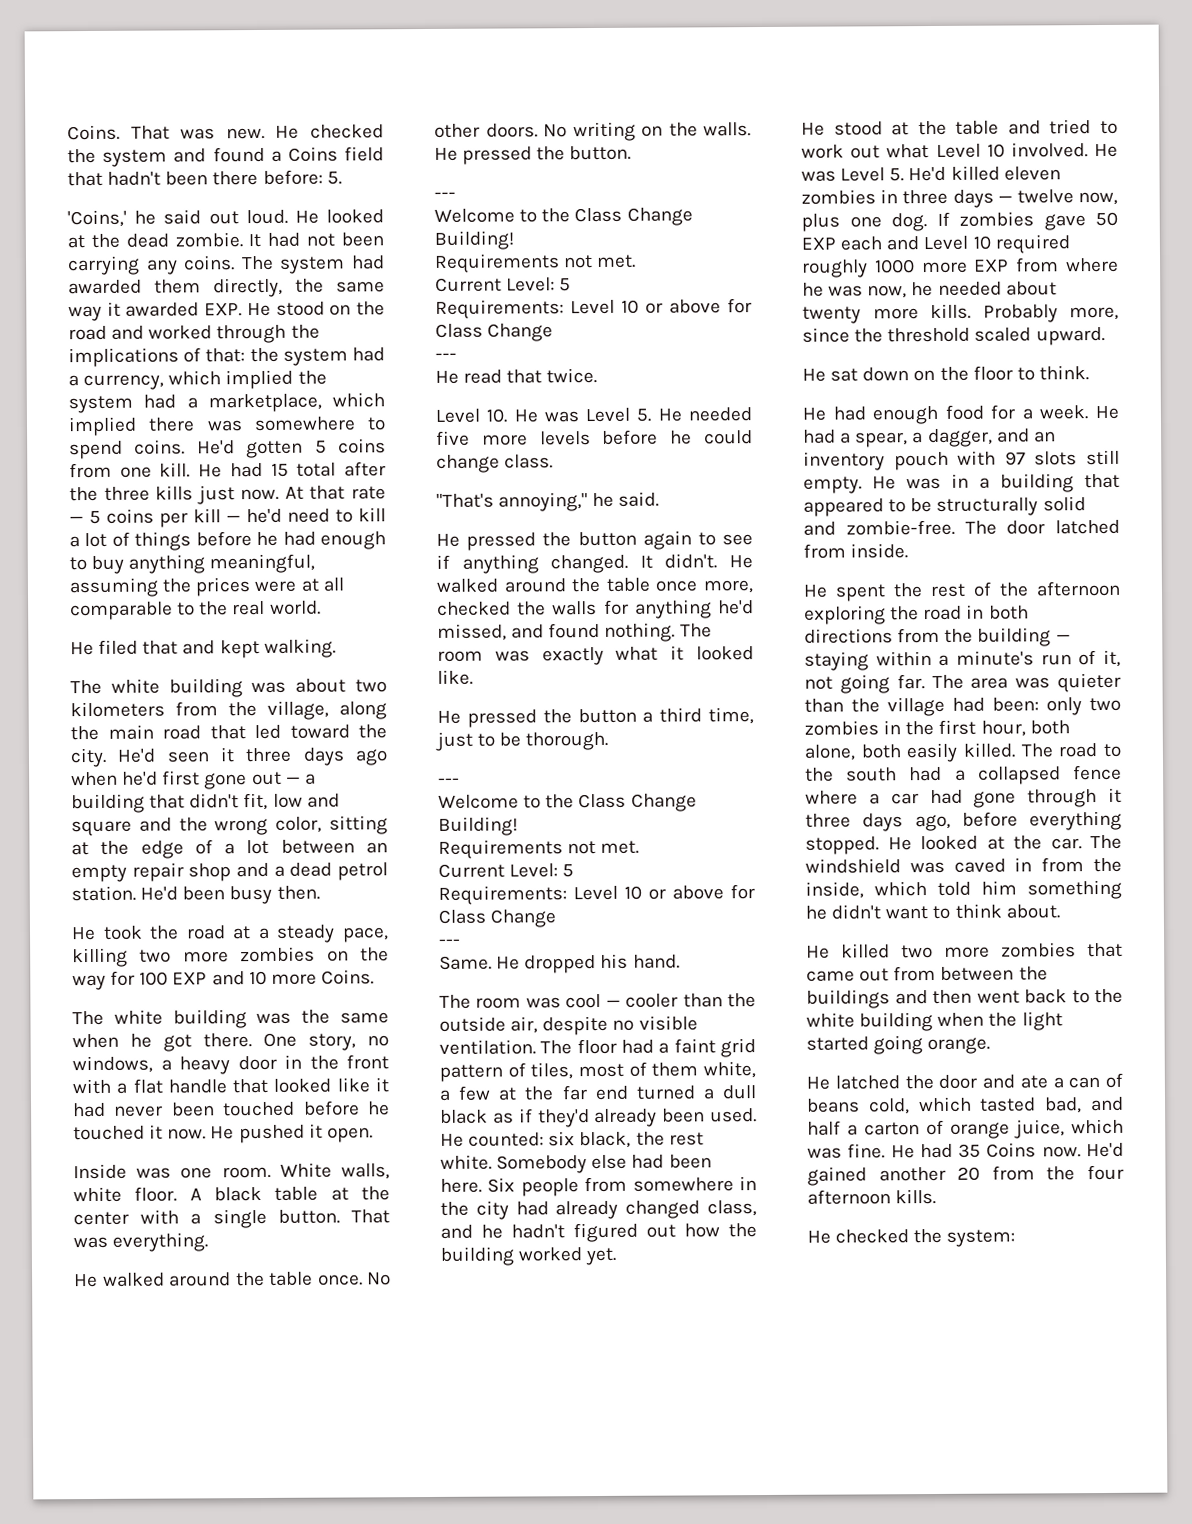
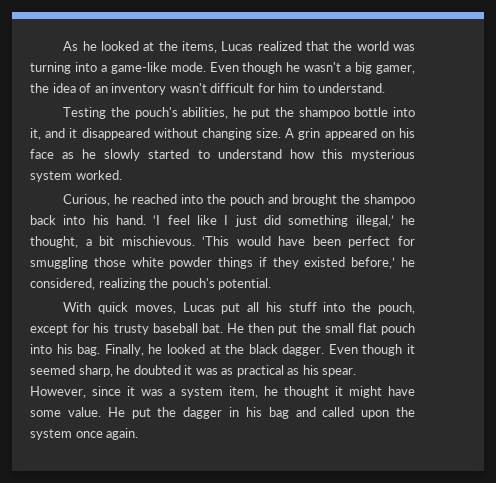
[67,124,384,141] [67,146,384,167] [67,169,342,187] [67,209,384,228] [67,232,384,249] [67,255,385,276] [68,277,385,298] [68,301,385,322] [68,324,320,344] [68,347,386,368] [68,369,327,391] [68,392,385,414] [68,416,386,437] [69,438,386,460] [69,461,387,479] [69,485,386,505] [69,507,386,528] [69,531,386,551] [69,553,316,574] [69,577,344,598] [70,600,321,621] [70,638,336,659] [70,678,388,698] [70,700,387,720] [70,724,387,741] [70,747,388,768] [71,770,316,790] [71,792,340,814] [71,815,388,837] [71,839,388,859] [71,862,388,883] [71,885,320,905] [71,924,389,943] [72,946,389,968] [72,969,374,991] [72,1009,390,1029] [72,1032,389,1052] [72,1054,389,1075] [72,1077,389,1095] [73,1100,390,1118] [73,1123,373,1144] [73,1162,390,1180] [73,1186,390,1203] [73,1208,391,1229] [73,1232,209,1252] [74,1271,391,1288] [434,121,751,142] [434,145,632,165] [434,191,456,199] [434,207,693,226] [434,230,514,250] [434,253,637,273] [435,277,572,292] [435,298,752,319] [435,323,554,342] [435,352,457,360] [435,367,598,384] [435,407,752,423] [436,429,753,446] [436,454,554,473] [436,491,660,512] [436,530,753,551] [436,553,753,574] [436,577,754,594] [437,599,754,619] [437,622,712,642] [437,645,754,666] [437,669,473,685] [437,707,754,728] [435,731,609,751] [438,777,460,785] [438,793,697,812] [438,816,518,836] [438,839,640,859] [438,863,575,878] [438,884,755,905] [438,909,557,928] [439,938,461,946] [439,953,680,974] [439,993,756,1009] [439,1015,698,1036] [439,1038,756,1058] [439,1061,756,1082] [439,1085,757,1101] [440,1108,757,1128] [440,1131,704,1149] [440,1154,712,1174] [440,1176,757,1197] [440,1200,757,1220] [440,1222,757,1243] [440,1246,617,1266] [801,119,1118,136] [801,142,1118,159] [801,165,1061,182] [801,189,1118,208] [801,211,1118,232] [801,234,1070,254] [802,257,1119,278] [802,281,1057,299] [802,303,1119,324] [802,326,1105,346] [802,365,1089,382] [802,404,1119,425] [803,428,1056,448] [803,449,1120,471] [803,473,1120,494] [803,496,1086,517] [803,519,1120,536] [803,543,909,559] [803,580,1121,602] [804,604,1029,625] [804,627,1071,647] [804,649,1121,671] [804,672,1121,694] [804,696,1121,717] [804,719,1070,737] [804,742,1121,763] [805,764,1122,785] [805,787,1122,808] [805,810,1122,832] [805,834,1122,855] [805,857,1122,874] [805,879,1122,900] [805,903,1060,920] [806,942,1123,959] [806,965,1048,982] [806,988,1123,1009] [806,1011,1063,1032] [806,1035,991,1055] [806,1072,1123,1090] [807,1096,1124,1115] [807,1118,1124,1139] [807,1142,1124,1159] [807,1164,1124,1186] [807,1188,937,1205] [807,1228,1016,1247] Coins. That was new. He checked the system and found a Coins field that hadn't been there before: 5. // 'Coins,' he said out loud. He looked at the dead zombie. It had not been carrying any coins. The system had awarded them directly, the same way it awarded EXP. He stood on the road and worked through the implications of that: the system had a currency, which implied the system had a marketplace, which implied there was somewhere to spend coins. He'd gotten 5 coins from one kill. He had 15 total after the three kills just now. At that rate — 5 coins per kill — he'd need to kill a lot of things before he had enough to buy anything meaningful, assuming the prices were at all comparable to the real world. // He filed that and kept walking. // The white building was about two kilometers from the village, along the main road that led toward the city. He'd seen it three days ago when he'd first gone out — a building that didn't fit, low and square and the wrong color, sitting at the edge of a lot between an empty repair shop and a dead petrol station. He'd been busy then. // He took the road at a steady pace, killing two more zombies on the way for 100 EXP and 10 more Coins. // The white building was the same when he got there. One story, no windows, a heavy door in the front with a flat handle that looked like it had never been touched before he touched it now. He pushed it open. // Inside was one room. White walls, white floor. A black table at the center with a single button. That was everything. // He walked around the table once. No other doors. No writing on the walls. He pressed the button. // --- // Welcome to the Class Change Building! // Requirements not met. // Current Level: 5 // Requirements: Level 10 or above for Class Change // --- // He read that twice. // Level 10. He was Level 5. He needed five more levels before he could change class. // "That's annoying," he said. // He pressed the button again to see if anything changed. It didn't. He walked around the table once more, checked the walls for anything he'd missed, and found nothing. The room was exactly what it looked like. // He pressed the button a third time, just to be thorough. // --- // Welcome to the Class Change Building! // Requirements not met. // Current Level: 5 // Requirements: Level 10 or above for Class Change // --- // Same. He dropped his hand. // The room was cool — cooler than the outside air, despite no visible ventilation. The floor had a faint grid pattern of tiles, most of them white, a few at the far end turned a dull black as if they'd already been used. He counted: six black, the rest white. Somebody else had been here. Six people from somewhere in the city had already changed class, and he hadn't figured out how the building worked yet. // He stood at the table and tried to work out what Level 10 involved. He was Level 5. He'd killed eleven zombies in three days — twelve now, plus one dog. If zombies gave 50 EXP each and Level 10 required roughly 1000 more EXP from where he was now, he needed about twenty more kills. Probably more, since the threshold scaled upward. // He sat down on the floor to think. // He had enough food for a week. He had a spear, a dagger, and an inventory pouch with 97 slots still empty. He was in a building that appeared to be structurally solid and zombie-free. The door latched from inside. // He spent the rest of the afternoon exploring the road in both directions from the building — staying within a minute's run of it, not going far. The area was quieter than the village had been: only two zombies in the first hour, both alone, both easily killed. The road to the south had a collapsed fence where a car had gone through it three days ago, before everything stopped. He looked at the car. The windshield was caved in from the inside, which told him something he didn't want to think about. // He killed two more zombies that came out from between the buildings and then went back to the white building when the light started going orange. // He latched the door and ate a can of beans cold, which tasted bad, and half a carton of orange juice, which was fine. He had 35 Coins now. He'd gained another 20 from the four afternoon kills. // He checked the system: -> [63,41,415,53] [30,62,416,74] [30,83,386,95] [63,107,416,119] [30,128,415,140] [30,149,415,161] [30,170,122,182] [63,194,415,206] [30,215,415,227] [30,236,415,248] [30,257,415,269] [30,278,272,290] [63,302,415,314] [30,323,416,335] [30,344,415,356] [30,365,357,377] [30,386,415,398] [30,407,415,419] [30,428,139,440] As he looked at the items, Lucas realized that the world was turning into a game-like mode. Even though he wasn't a big gamer, the idea of an inventory wasn't difficult for him to understand. // Testing the pouch's abilities, he put the shampoo bottle into it, and it disappeared without changing size. A grin appeared on his face as he slowly started to understand how this mysterious system worked. // Curious, he reached into the pouch and brought the shampoo back into his hand. ‘I feel like I just did something illegal,’ he thought, a bit mischievous. ‘This would have been perfect for smuggling those white powder things if they existed before,’ he considered, realizing the pouch's potential. // With quick moves, Lucas put all his stuff into the pouch, except for his trusty baseball bat. He then put the small flat pouch into his bag. Finally, he looked at the black dagger. Even though it seemed sharp, he doubted it was as practical as his spear. However, since it was a system item, he thought it might have some value. He put the dagger in his bag and called upon the system once again.

